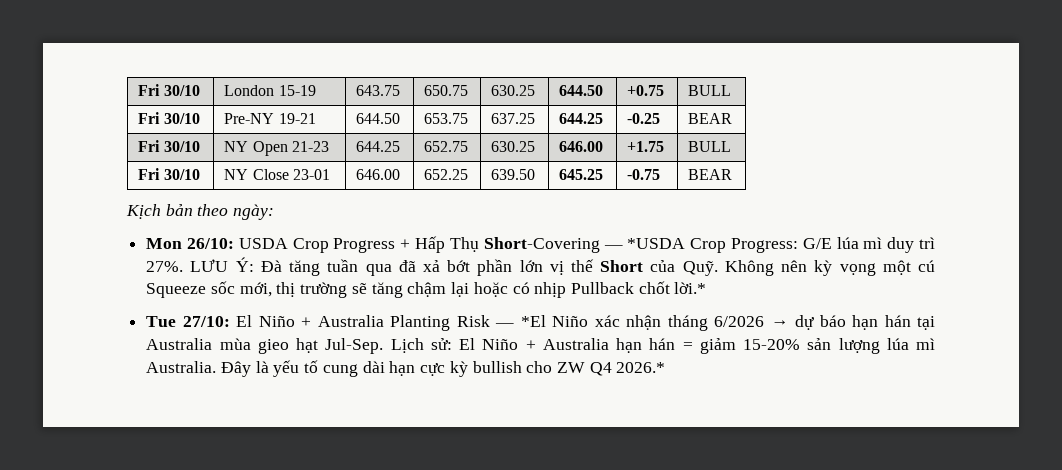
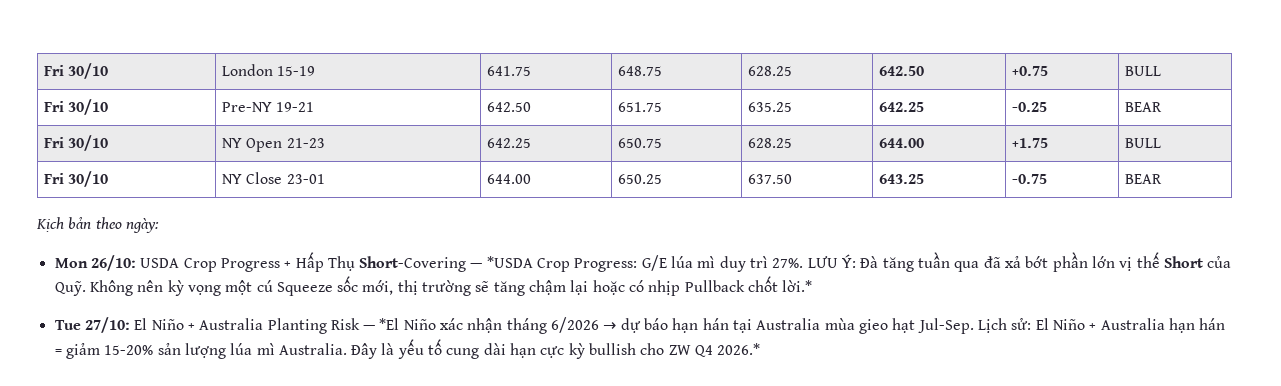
[356,85,401,96] [424,85,469,96] [491,85,536,96] [559,85,604,96] 643.75 | 650.75 | 630.25 | 644.50 -> [487,66,532,76] [618,66,663,76] [748,66,793,76] [879,66,925,76] 641.75 | 648.75 | 628.25 | 642.50
[356,113,401,124] [424,113,469,124] [491,113,536,124] [559,113,604,124] 644.50 | 653.75 | 637.25 | 644.25 -> [487,102,532,112] [618,102,663,112] [748,102,793,112] [879,102,925,112] 642.50 | 651.75 | 635.25 | 642.25
[356,141,401,152] [424,141,469,152] [491,141,536,152] [559,141,604,152] 644.25 | 652.75 | 630.25 | 646.00 -> [487,138,532,148] [618,138,663,148] [748,138,793,148] [879,138,925,148] 642.25 | 650.75 | 628.25 | 644.00
[356,169,401,180] [424,169,469,180] [491,169,536,180] [559,169,604,180] 646.00 | 652.25 | 639.50 | 645.25 -> [487,174,532,184] [618,174,663,184] [748,174,793,184] [879,174,925,184] 644.00 | 650.25 | 637.50 | 643.25

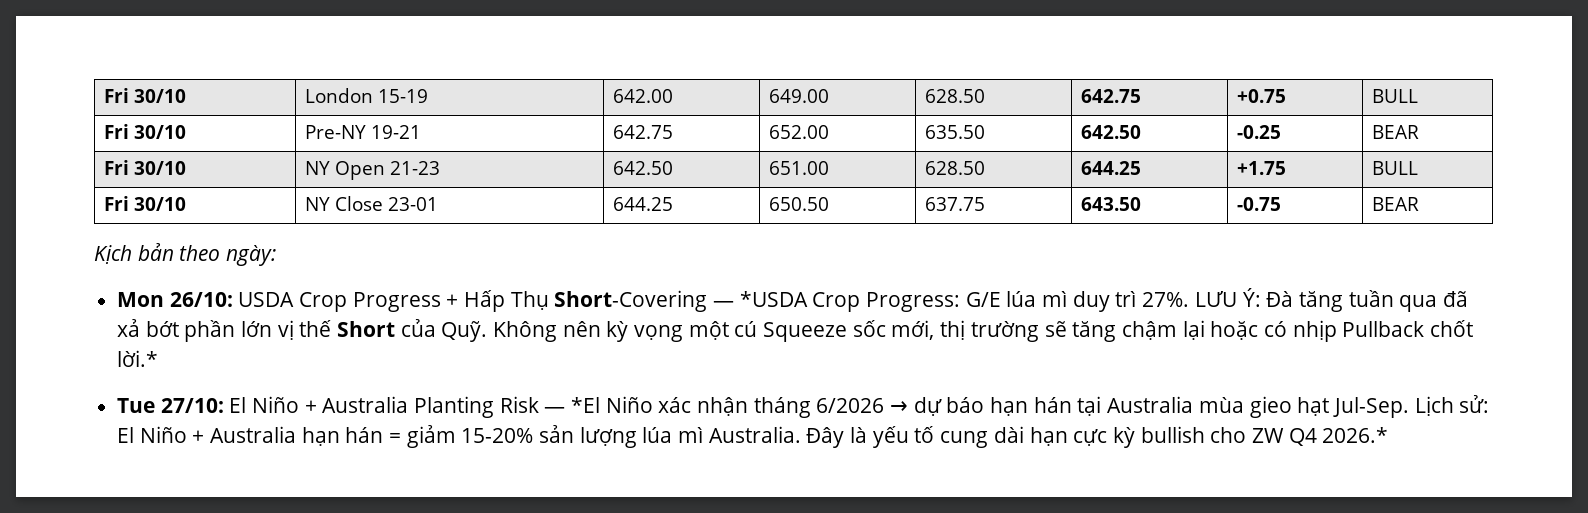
[487,66,532,76] [618,66,663,76] [748,66,793,76] [879,66,925,76] 641.75 | 648.75 | 628.25 | 642.50 -> [612,89,673,103] [768,89,829,103] [924,89,985,103] [1080,89,1141,103] 642.00 | 649.00 | 628.50 | 642.75
[487,102,532,112] [618,102,663,112] [748,102,793,112] [879,102,925,112] 642.50 | 651.75 | 635.25 | 642.25 -> [612,125,673,139] [768,125,829,139] [924,125,985,139] [1080,125,1141,139] 642.75 | 652.00 | 635.50 | 642.50
[487,138,532,148] [618,138,663,148] [748,138,793,148] [879,138,925,148] 642.25 | 650.75 | 628.25 | 644.00 -> [612,161,673,175] [768,161,829,175] [924,161,985,175] [1080,161,1141,175] 642.50 | 651.00 | 628.50 | 644.25
[487,174,532,184] [618,174,663,184] [748,174,793,184] [879,174,925,184] 644.00 | 650.25 | 637.50 | 643.25 -> [612,197,673,211] [768,197,829,211] [924,197,985,211] [1080,197,1141,211] 644.25 | 650.50 | 637.75 | 643.50

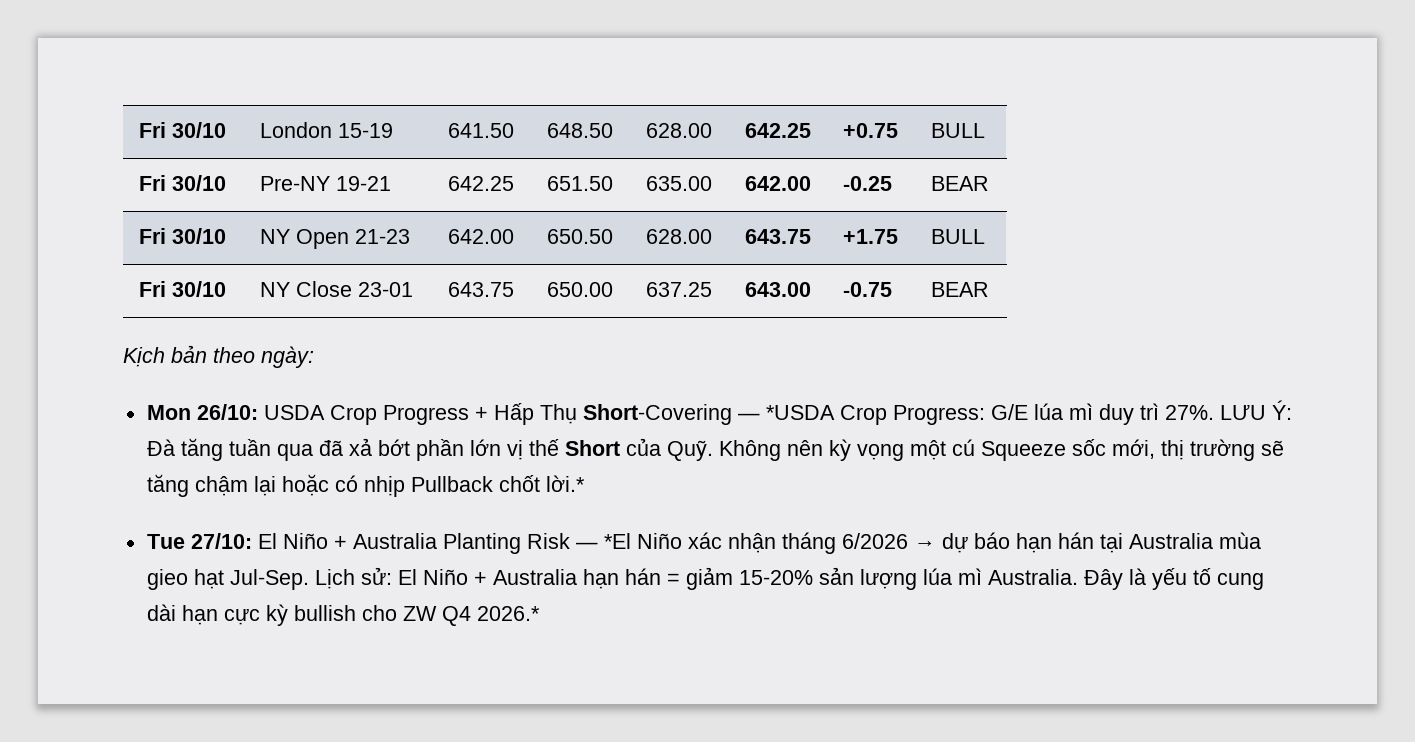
[612,89,673,103] [768,89,829,103] [924,89,985,103] [1080,89,1141,103] 642.00 | 649.00 | 628.50 | 642.75 -> [447,123,514,138] [546,123,613,138] [645,123,712,138] [744,123,811,138] 641.50 | 648.50 | 628.00 | 642.25
[612,125,673,139] [768,125,829,139] [924,125,985,139] [1080,125,1141,139] 642.75 | 652.00 | 635.50 | 642.50 -> [447,176,514,191] [546,176,613,191] [645,176,712,191] [744,176,811,191] 642.25 | 651.50 | 635.00 | 642.00
[612,161,673,175] [768,161,829,175] [924,161,985,175] [1080,161,1141,175] 642.50 | 651.00 | 628.50 | 644.25 -> [447,229,514,244] [546,229,613,244] [645,229,712,244] [744,229,811,244] 642.00 | 650.50 | 628.00 | 643.75
[612,197,673,211] [768,197,829,211] [924,197,985,211] [1080,197,1141,211] 644.25 | 650.50 | 637.75 | 643.50 -> [447,282,514,297] [546,282,613,297] [645,282,712,297] [744,282,811,297] 643.75 | 650.00 | 637.25 | 643.00

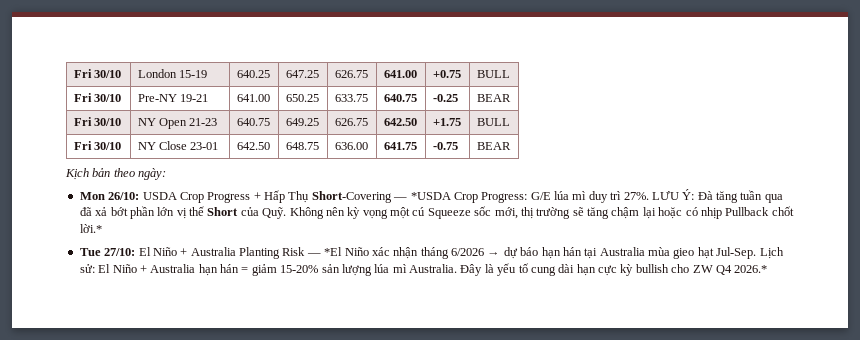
[447,123,514,138] [546,123,613,138] [645,123,712,138] [744,123,811,138] 641.50 | 648.50 | 628.00 | 642.25 -> [236,70,270,78] [285,70,319,78] [334,70,368,78] [383,70,417,78] 640.25 | 647.25 | 626.75 | 641.00
[447,176,514,191] [546,176,613,191] [645,176,712,191] [744,176,811,191] 642.25 | 651.50 | 635.00 | 642.00 -> [236,94,270,102] [285,94,319,102] [334,94,368,102] [383,94,417,102] 641.00 | 650.25 | 633.75 | 640.75
[447,229,514,244] [546,229,613,244] [645,229,712,244] [744,229,811,244] 642.00 | 650.50 | 628.00 | 643.75 -> [236,118,270,126] [285,118,319,126] [334,118,368,126] [383,118,417,126] 640.75 | 649.25 | 626.75 | 642.50
[447,282,514,297] [546,282,613,297] [645,282,712,297] [744,282,811,297] 643.75 | 650.00 | 637.25 | 643.00 -> [236,142,270,150] [285,142,319,150] [334,142,368,150] [383,142,417,150] 642.50 | 648.75 | 636.00 | 641.75

